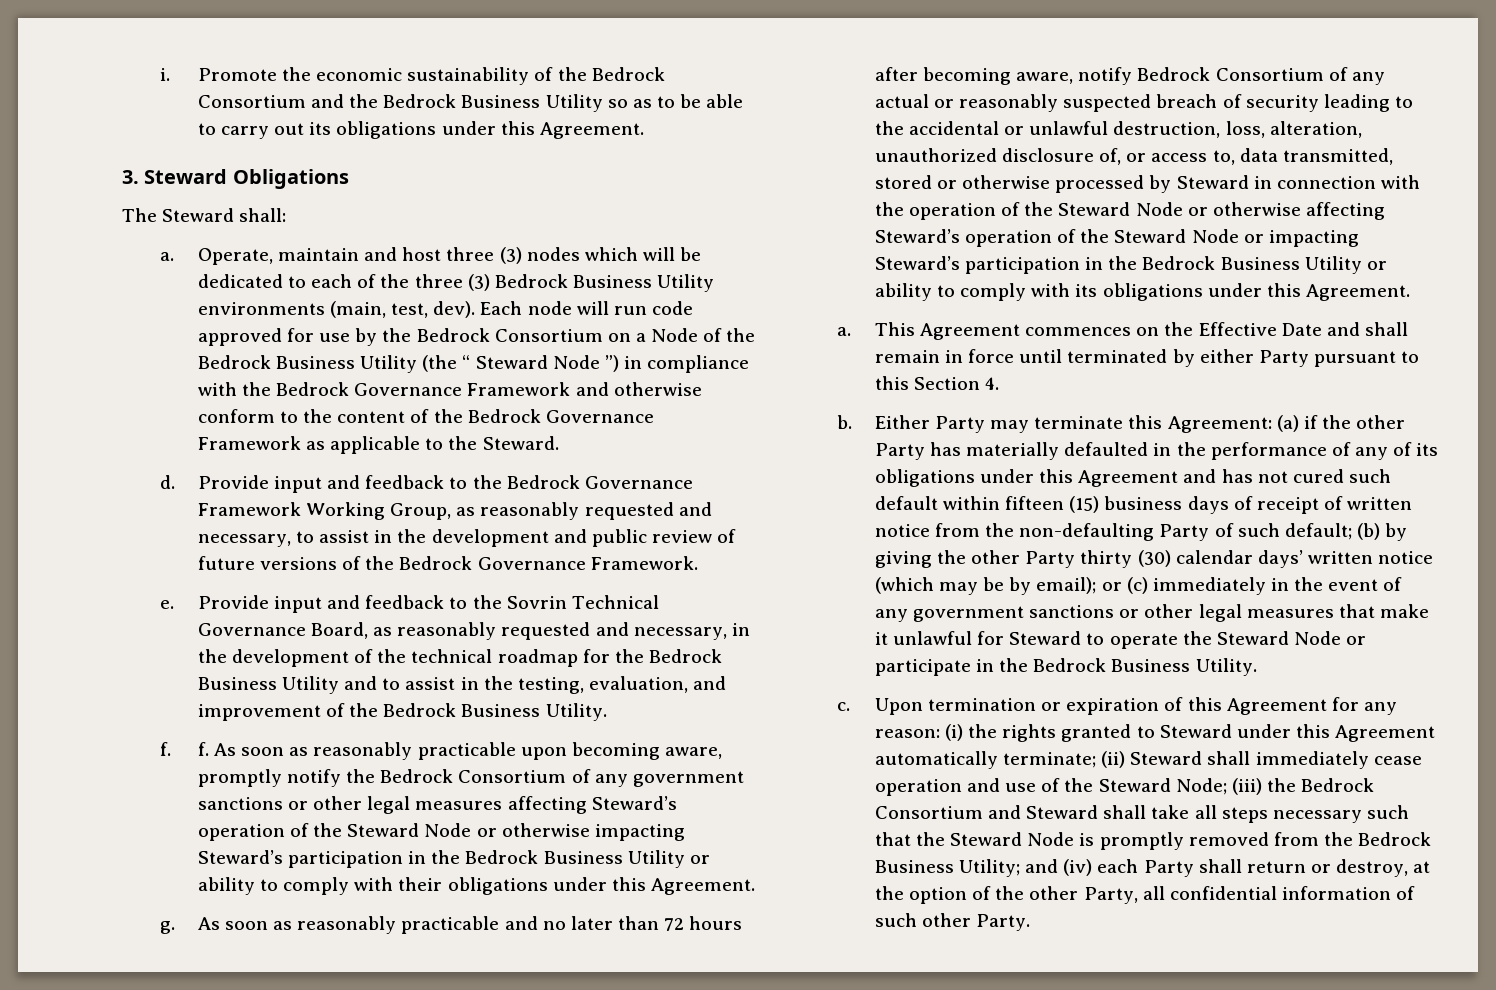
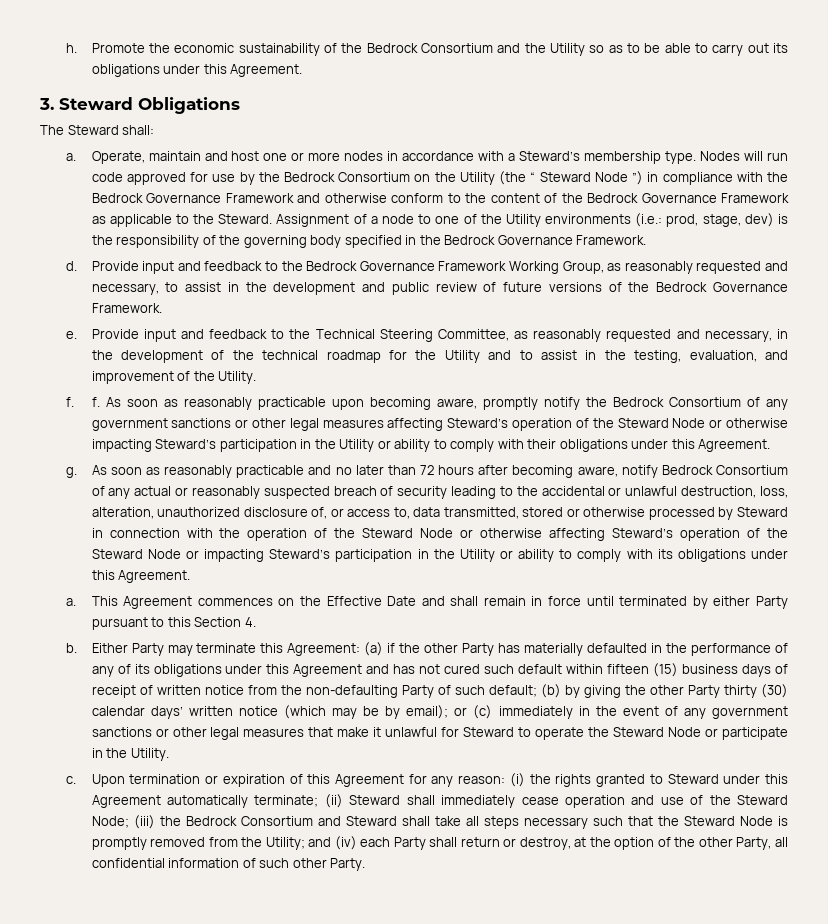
[159,68,170,81] i. -> [65,43,77,53] h.
[383,94,541,108] Bedrock Business -> (546, 48) none
[446,247,702,264] [197,274,715,292] [197,301,572,318] three (3) nodes which will be dedicated to each of the three (3) Bedrock Business Utility environments (main, test, dev). Each node -> [263,151,741,164] one or more nodes in accordance with a Steward’s membership type. Nodes
[636,328,756,342] [197,355,356,369] a Node of the Bedrock Business -> [434,172,456,182] the
(559, 443) none -> [276,213,789,227] [91,235,647,248] Assignment of a node to one of the Utility environments (i.e.: prod, stage, dev) is the responsibility of the governing body specified in the Bedrock Governance Framework.
[506,595,659,609] [197,622,369,639] Sovrin Technical Governance Board, -> [315,329,509,342] Technical Steering Committee,
[649,649,723,663] [197,677,277,690] Bedrock Business -> (437, 355) none
[383,703,541,717] Bedrock Business -> (215, 376) none
[465,850,623,864] Bedrock Business -> (336, 444) none
[1142,256,1300,270] Bedrock Business -> (455, 554) none
[1033,658,1191,672] Bedrock Business -> (128, 753) none
[1358,832,1432,846] [874,860,954,873] Bedrock Business -> (263, 842) none

